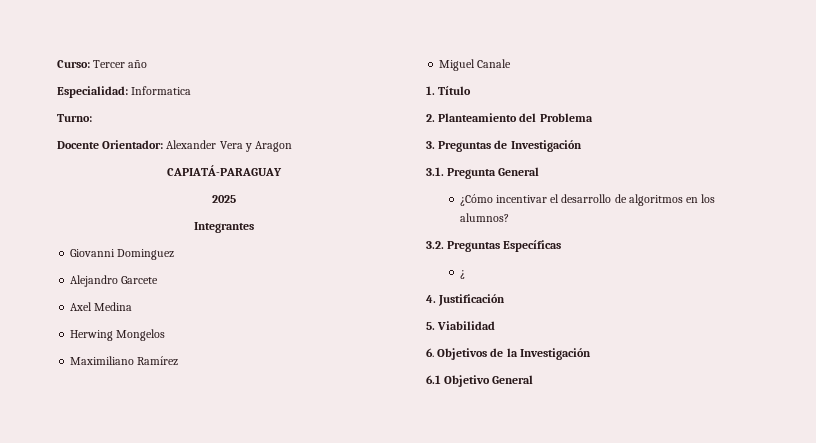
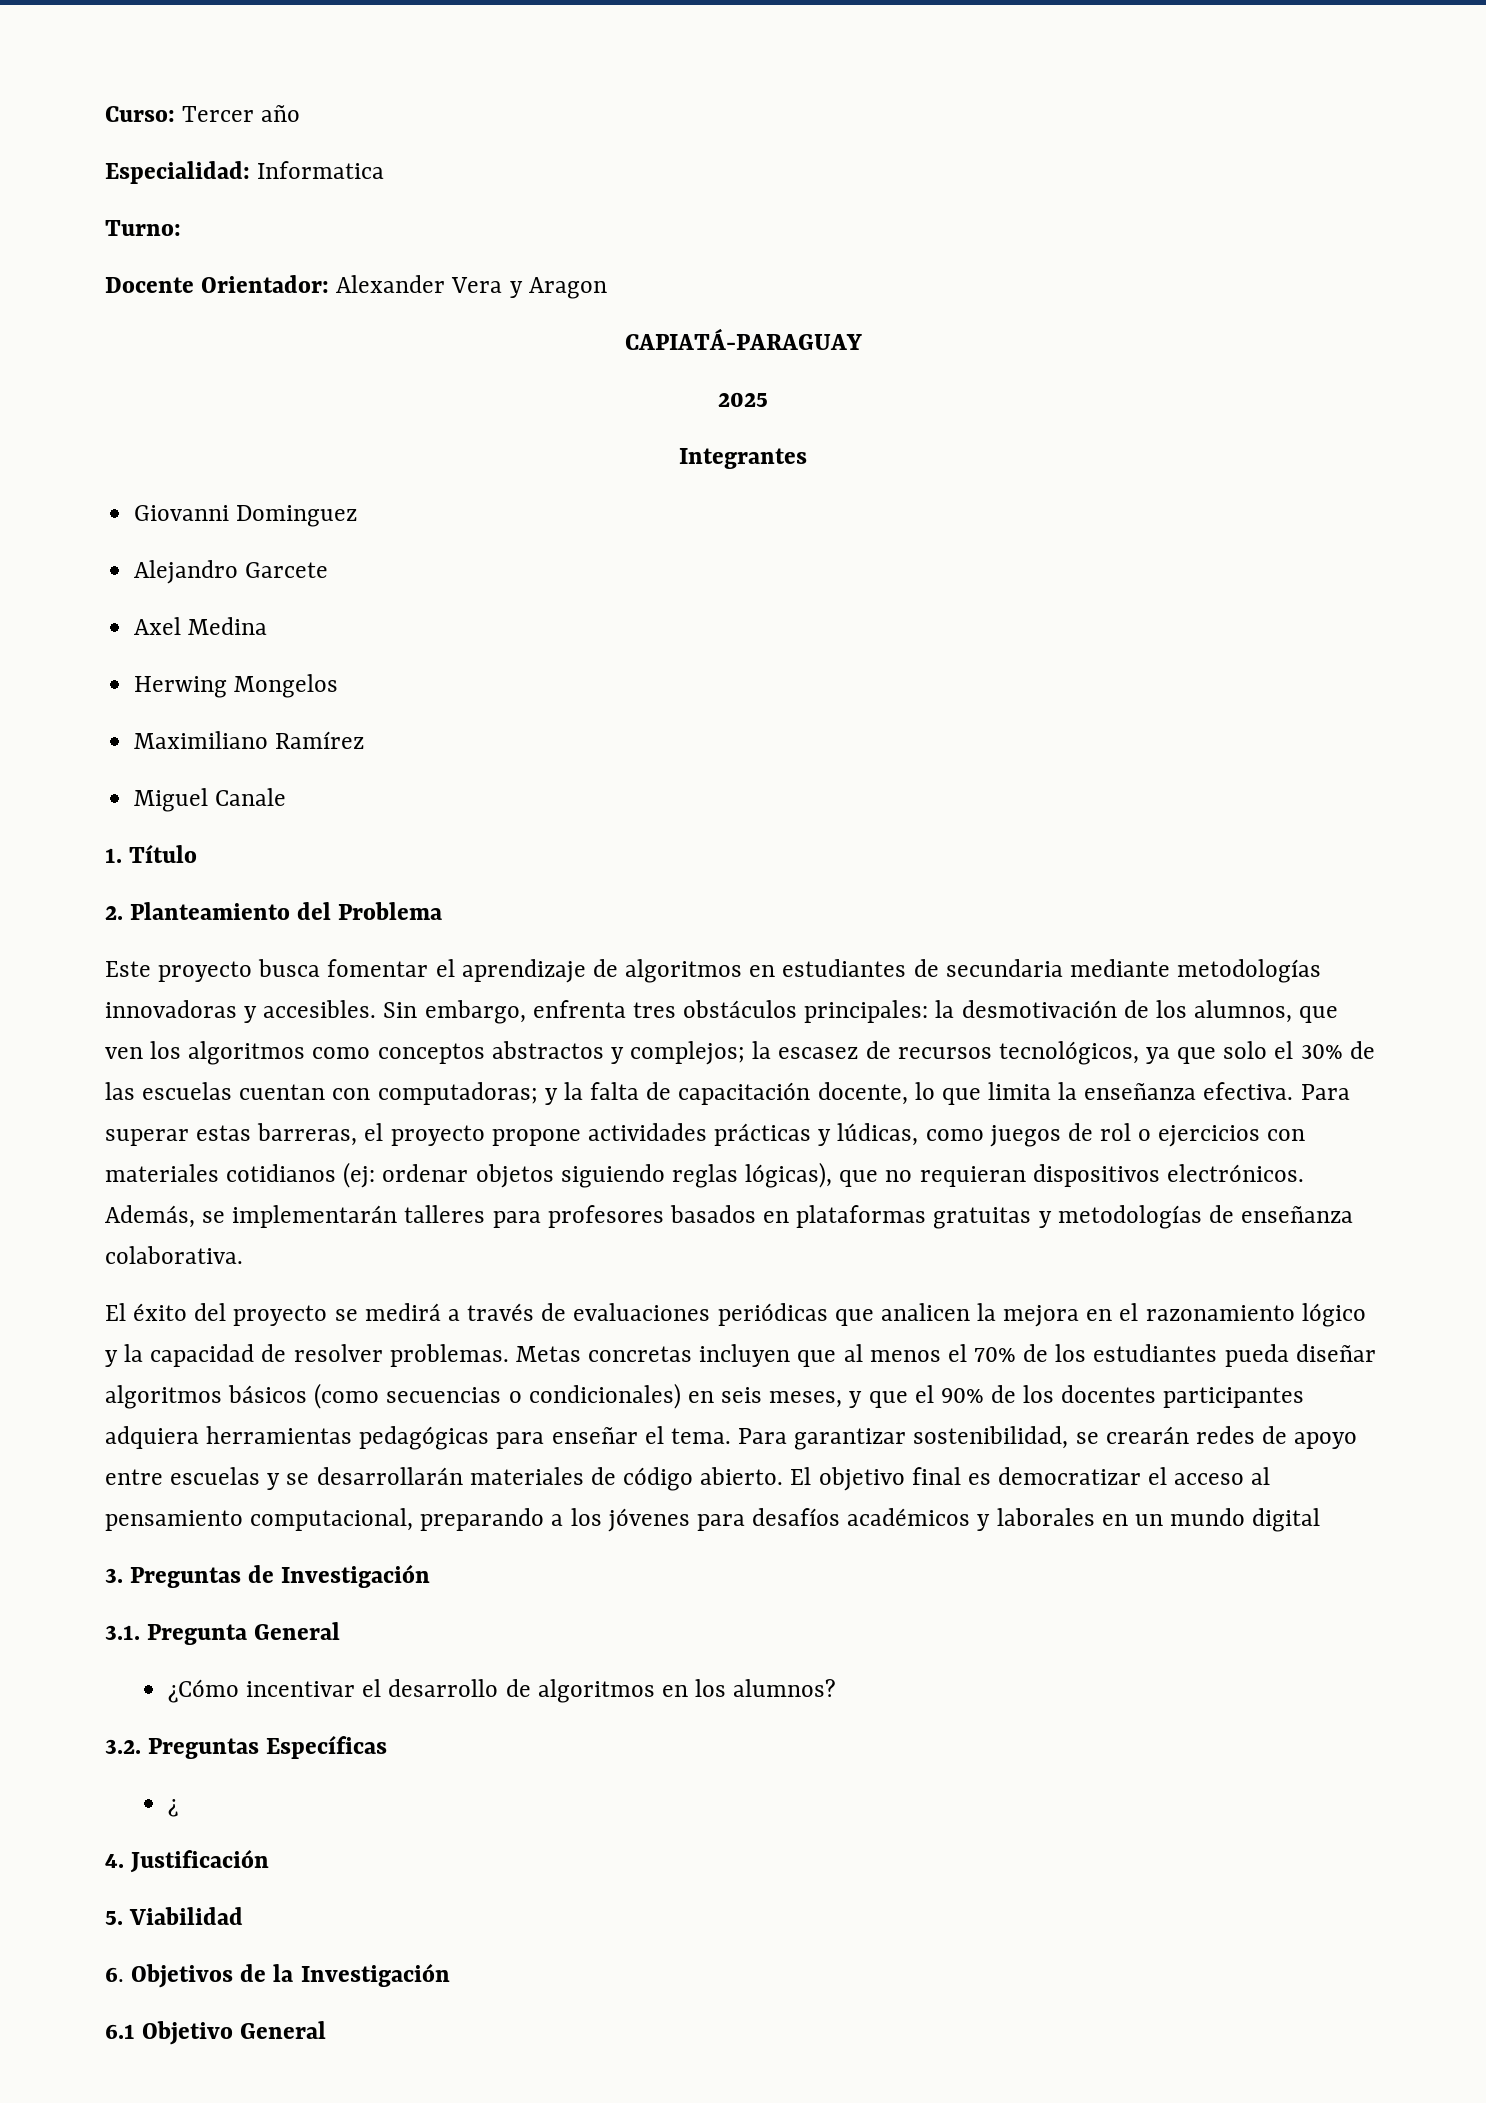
(593, 117) none -> [105,959,1322,983] [105,1000,1339,1024] [105,1041,1375,1065] [105,1082,1350,1105] [105,1123,1306,1147] [105,1162,1304,1188] [105,1205,1354,1229] [105,1246,243,1264] [105,1303,1366,1327] [105,1344,1376,1367] [105,1383,1305,1409] [105,1426,1358,1450] [105,1467,1271,1491] [105,1508,1321,1532] // Este proyecto busca fomentar el aprendizaje de algoritmos en estudiantes de secundaria mediante metodologías innovadoras y accesibles. Sin embargo, enfrenta tres obstáculos principales: la desmotivación de los alumnos, que ven los algoritmos como conceptos abstractos y complejos; la escasez de recursos tecnológicos, ya que solo el 30% de las escuelas cuentan con computadoras; y la falta de capacitación docente, lo que limita la enseñanza efectiva. Para superar estas barreras, el proyecto propone actividades prácticas y lúdicas, como juegos de rol o ejercicios con materiales cotidianos (ej: ordenar objetos siguiendo reglas lógicas), que no requieran dispositivos electrónicos. Además, se implementarán talleres para profesores basados en plataformas gratuitas y metodologías de enseñanza colaborativa. // El éxito del proyecto se medirá a través de evaluaciones periódicas que analicen la mejora en el razonamiento lógico y la capacidad de resolver problemas. Metas concretas incluyen que al menos el 70% de los estudiantes pueda diseñar algoritmos básicos (como secuencias o condicionales) en seis meses, y que el 90% de los docentes participantes adquiera herramientas pedagógicas para enseñar el tema. Para garantizar sostenibilidad, se crearán redes de apoyo entre escuelas y se desarrollarán materiales de código abierto. El objetivo final es democratizar el acceso al pensamiento computacional, preparando a los jóvenes para desafíos académicos y laborales en un mundo digital

